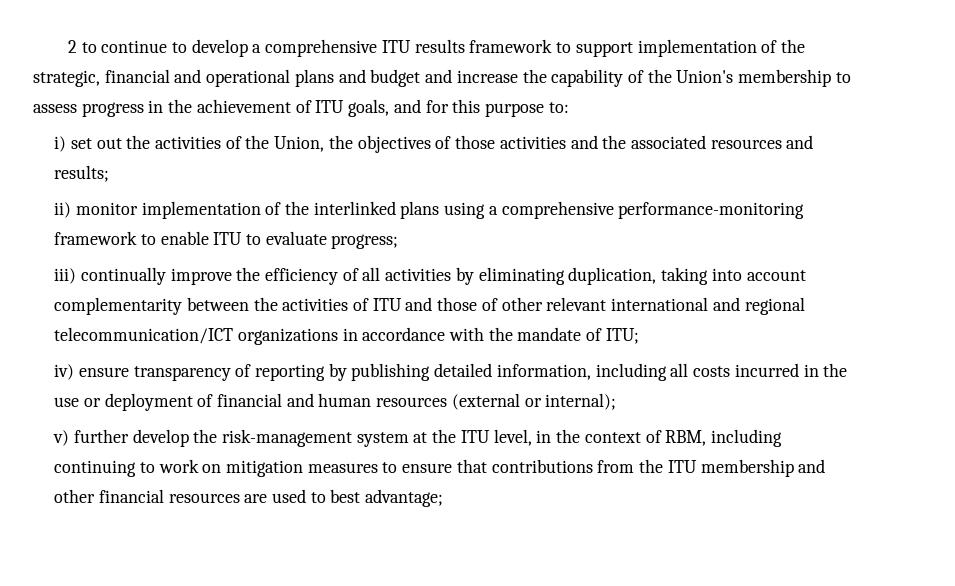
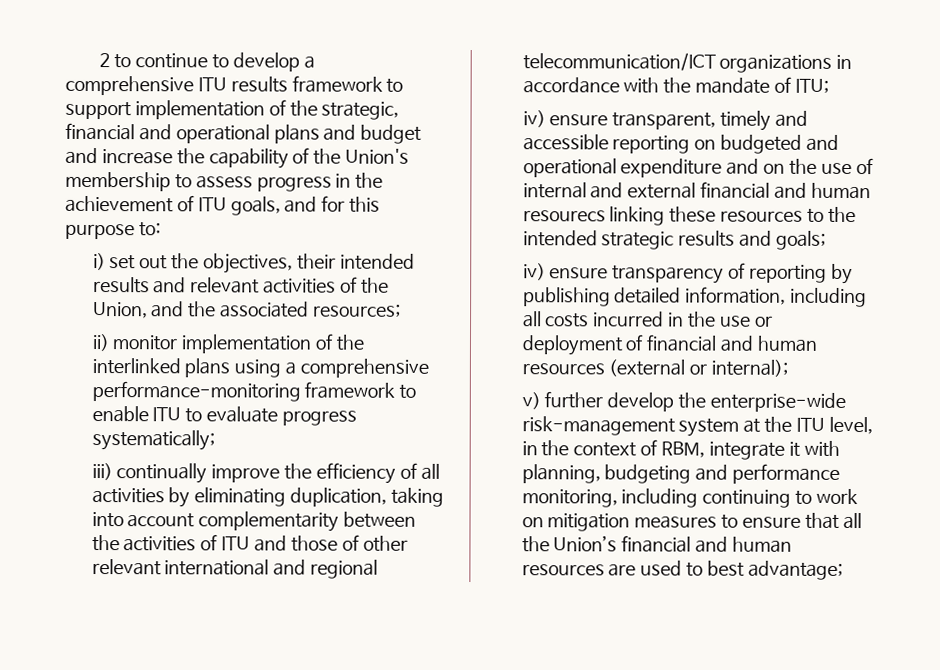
[154,135,814,153] [54,165,110,182] activities of the Union, the objectives of those activities and the associated resources and results; -> [202,253,415,274] [92,276,389,294] [92,301,401,319] objectives, their intended results and relevant activities of the Union, and the associated resources;
[331,234,399,249] progress; -> [281,410,357,426] [91,430,215,451] progress systematically;
(639, 336) none -> [522,110,808,131] [522,134,839,154] [522,158,874,178] [522,181,871,200] [522,206,856,226] [522,230,826,250] // iv) ensure transparent, timely and accessible reporting on budgeted and operational expenditure and on the use of internal and external financial and human resourecs linking these resources to the intended strategic results and goals;
(218, 436) none -> [709,392,846,412] enterprise-wide
(707, 438) none -> [708,440,840,460] [521,463,841,484] [521,489,618,508] integrate it with planning, budgeting and performance monitoring,
[491,459,826,477] [54,489,164,503] contributions from the ITU membership and other financial -> [842,512,862,530] [521,535,792,553] all the Union’s financial and human

